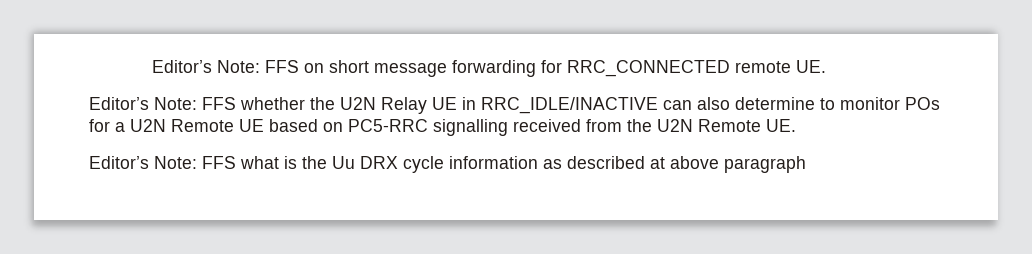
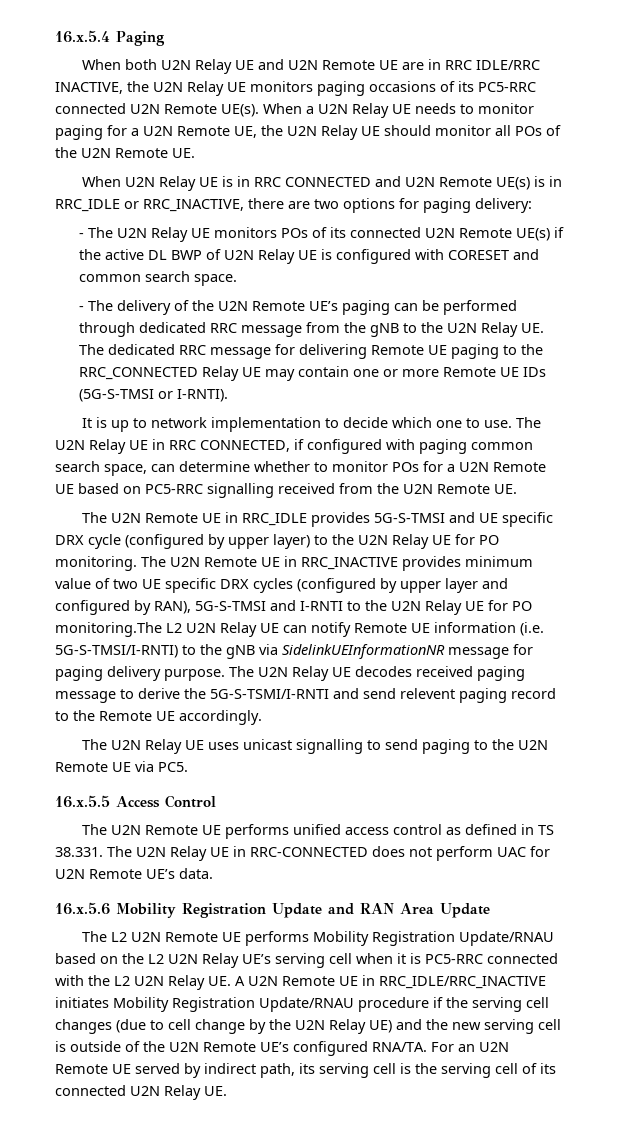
[152,60,827,77] [89,97,815,114] Editor’s Note: FFS on short message forwarding for RRC_CONNECTED remote UE. // Editor’s Note: FFS whether the U2N Relay UE in RRC_IDLE/INACTIVE can also determine -> [55,30,165,46] [82,59,541,74] [55,81,536,96] [55,103,534,118] [55,125,561,140] [55,147,195,158] [82,176,563,191] [55,198,532,213] [79,227,565,242] [79,249,540,264] [79,271,238,286] [79,300,518,315] [79,322,545,337] [79,344,544,359] [79,366,547,381] [79,389,229,402] [82,417,542,432] [55,439,533,454] [55,461,310,476] 16.x.5.4 Paging // When both U2N Relay UE and U2N Remote UE are in RRC IDLE/RRC INACTIVE, the U2N Relay UE monitors paging occasions of its PC5-RRC connected U2N Remote UE(s). When a U2N Relay UE needs to monitor paging for a U2N Remote UE, the U2N Relay UE should monitor all POs of the U2N Remote UE. // When U2N Relay UE is in RRC CONNECTED and U2N Remote UE(s) is in RRC_IDLE or RRC_INACTIVE, there are two options for paging delivery: // - The U2N Relay UE monitors POs of its connected U2N Remote UE(s) if the active DL BWP of U2N Relay UE is configured with CORESET and common search space. // - The delivery of the U2N Remote UE’s paging can be performed through dedicated RRC message from the gNB to the U2N Relay UE. The dedicated RRC message for delivering Remote UE paging to the RRC_CONNECTED Relay UE may contain one or more Remote UE IDs (5G-S-TMSI or I-RNTI). // It is up to network implementation to decide which one to use. The U2N Relay UE in RRC CONNECTED, if configured with paging common search space, can determine whether
[89,156,806,173] Editor’s Note: FFS what is the Uu DRX cycle information as described at above paragraph -> [82,512,554,527] [55,534,499,549] [55,556,533,571] [55,578,508,593] [55,600,532,615] [55,622,544,637] [55,644,533,659] [55,666,525,681] [55,688,556,703] [55,710,262,725] [82,739,549,754] [55,761,188,772] [55,795,216,808] [82,824,555,839] [55,846,550,861] [55,868,213,879] [55,902,490,918] [82,931,555,946] [55,953,558,968] [55,975,546,990] [55,997,549,1012] [55,1019,561,1034] [55,1041,509,1056] [55,1063,556,1078] [55,1085,227,1100] The U2N Remote UE in RRC_IDLE provides 5G-S-TMSI and UE specific DRX cycle (configured by upper layer) to the U2N Relay UE for PO monitoring. The U2N Remote UE in RRC_INACTIVE provides minimum value of two UE specific DRX cycles (configured by upper layer and configured by RAN), 5G-S-TMSI and I-RNTI to the U2N Relay UE for PO monitoring.The L2 U2N Relay UE can notify Remote UE information (i.e. 5G-S-TMSI/I-RNTI) to the gNB via SidelinkUEInformationNR message for paging delivery purpose. The U2N Relay UE decodes received paging message to derive the 5G-S-TSMI/I-RNTI and send relevent paging record to the Remote UE accordingly. // The U2N Relay UE uses unicast signalling to send paging to the U2N Remote UE via PC5. // 16.x.5.5 Access Control // The U2N Remote UE performs unified access control as defined in TS 38.331. The U2N Relay UE in RRC-CONNECTED does not perform UAC for U2N Remote UE’s data. // 16.x.5.6 Mobility Registration Update and RAN Area Update // The L2 U2N Remote UE performs Mobility Registration Update/RNAU based on the L2 U2N Relay UE’s serving cell when it is PC5-RRC connected with the L2 U2N Relay UE. A U2N Remote UE in RRC_IDLE/RRC_INACTIVE initiates Mobility Registration Update/RNAU procedure if the serving cell changes (due to cell change by the U2N Relay UE) and the new serving cell is outside of the U2N Remote UE’s configured RNA/TA. For an U2N Remote UE served by indirect path, its serving cell is the serving cell of its connected U2N Relay UE.

